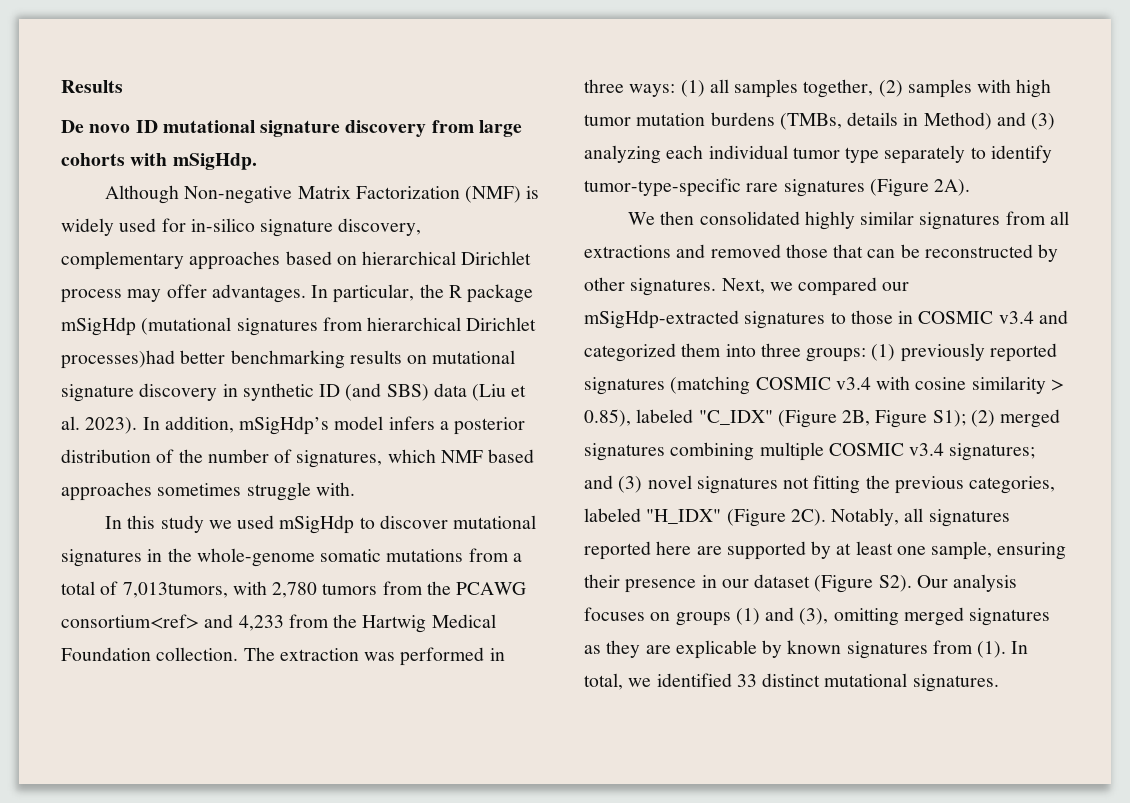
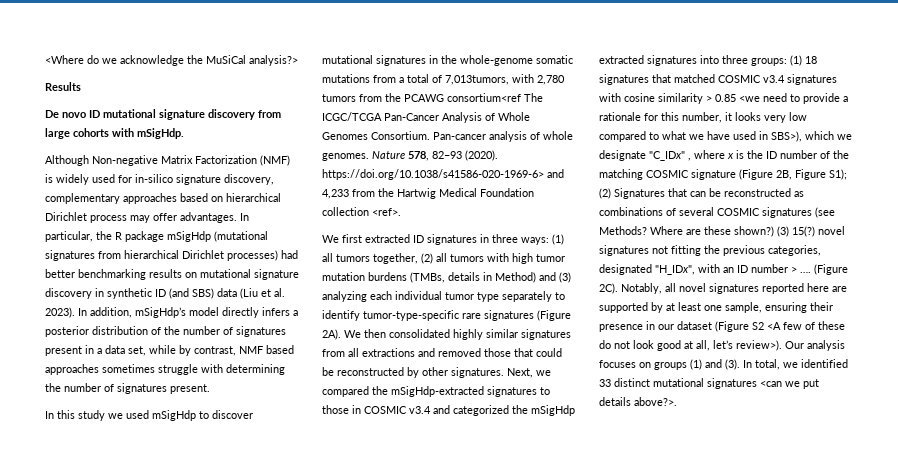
(61, 86) none -> [45,55,298,66] <Where do we acknowledge the MuSiCal analysis?> //
[61,350,175,369] processes)had -> [227,250,298,261] processes) had
(384, 423) none -> [222,307,259,318] directly
[296,449,436,468] signatures, which -> [236,326,286,337] [45,345,236,356] signatures present in a data set, while by contrast,
[315,482,355,496] with. -> [201,364,285,375] [45,383,210,394] with determining the number of signatures present.
[61,614,199,629] consortium<ref> -> [447,93,543,102] [322,112,530,123] [322,131,573,142] [322,150,498,161] [322,169,544,180] consortium<ref The ICGC/TCGA Pan-Cancer Analysis of Whole Genomes Consortium. Pan-cancer analysis of whole genomes. Nature 578, 82–93 (2020). https://doi.org/10.1038/s41586-020-1969-6>
[156,647,485,666] collection. The extraction was performed -> [322,207,401,216] [322,234,477,245] collection <ref>. // We first extracted ID signatures
[734,79,799,98] samples -> [336,254,370,262] tumors
[907,79,972,98] samples -> [436,253,484,262] all tumors
(971, 187) // -> (341, 334) none
[867,249,896,258] can -> [536,348,562,357] could
[882,282,910,291] our -> [372,386,388,395] the
[681,343,1057,362] [584,376,871,395] them into three groups: (1) previously reported signatures (matching COSMIC v3.4 -> [512,405,575,416] [599,55,817,66] [599,74,837,85] the mSigHdp extracted signatures into three groups: (1) 18 signatures that matched COSMIC v3.4 signatures
[584,409,773,427] 0.85), labeled "C_IDX" -> [715,93,848,104] [599,112,807,123] [599,131,852,142] [599,150,849,161] [599,169,736,180] 0.85 <we need to provide a rationale for this number, it looks very low compared to what we have used in SBS>), which we designate "C_IDx" , where x is the ID number of the matching COSMIC signature
[1000,409,1061,428] [584,442,1036,461] [584,475,643,493] merged signatures combining multiple COSMIC v3.4 signatures; and (3) -> [614,188,804,199] [599,207,835,218] [599,226,815,237] Signatures that can be reconstructed as combinations of several COSMIC signatures (see Methods? Where are these shown?) (3) 15(?)
[584,508,722,524] labeled "H_IDX" -> [599,264,811,275] designated "H_IDx", with an ID number > ….
(924, 515) none -> [679,283,706,292] novel
[878,575,912,592] S2). -> [752,321,845,330] [599,340,782,351] S2 <A few of these do not look good at all, let’s review>).
[799,607,1051,626] [584,640,1007,659] (3), omitting merged signatures as they are explicable by known signatures from (1). -> [725,359,740,370] (3).
[912,674,999,692] signatures. -> [707,378,819,389] [599,397,677,406] signatures <can we put details above?>.

